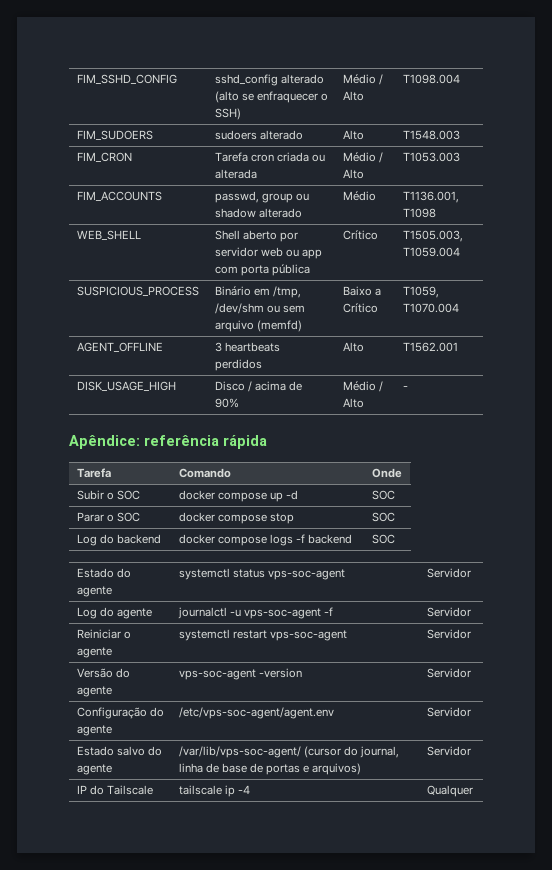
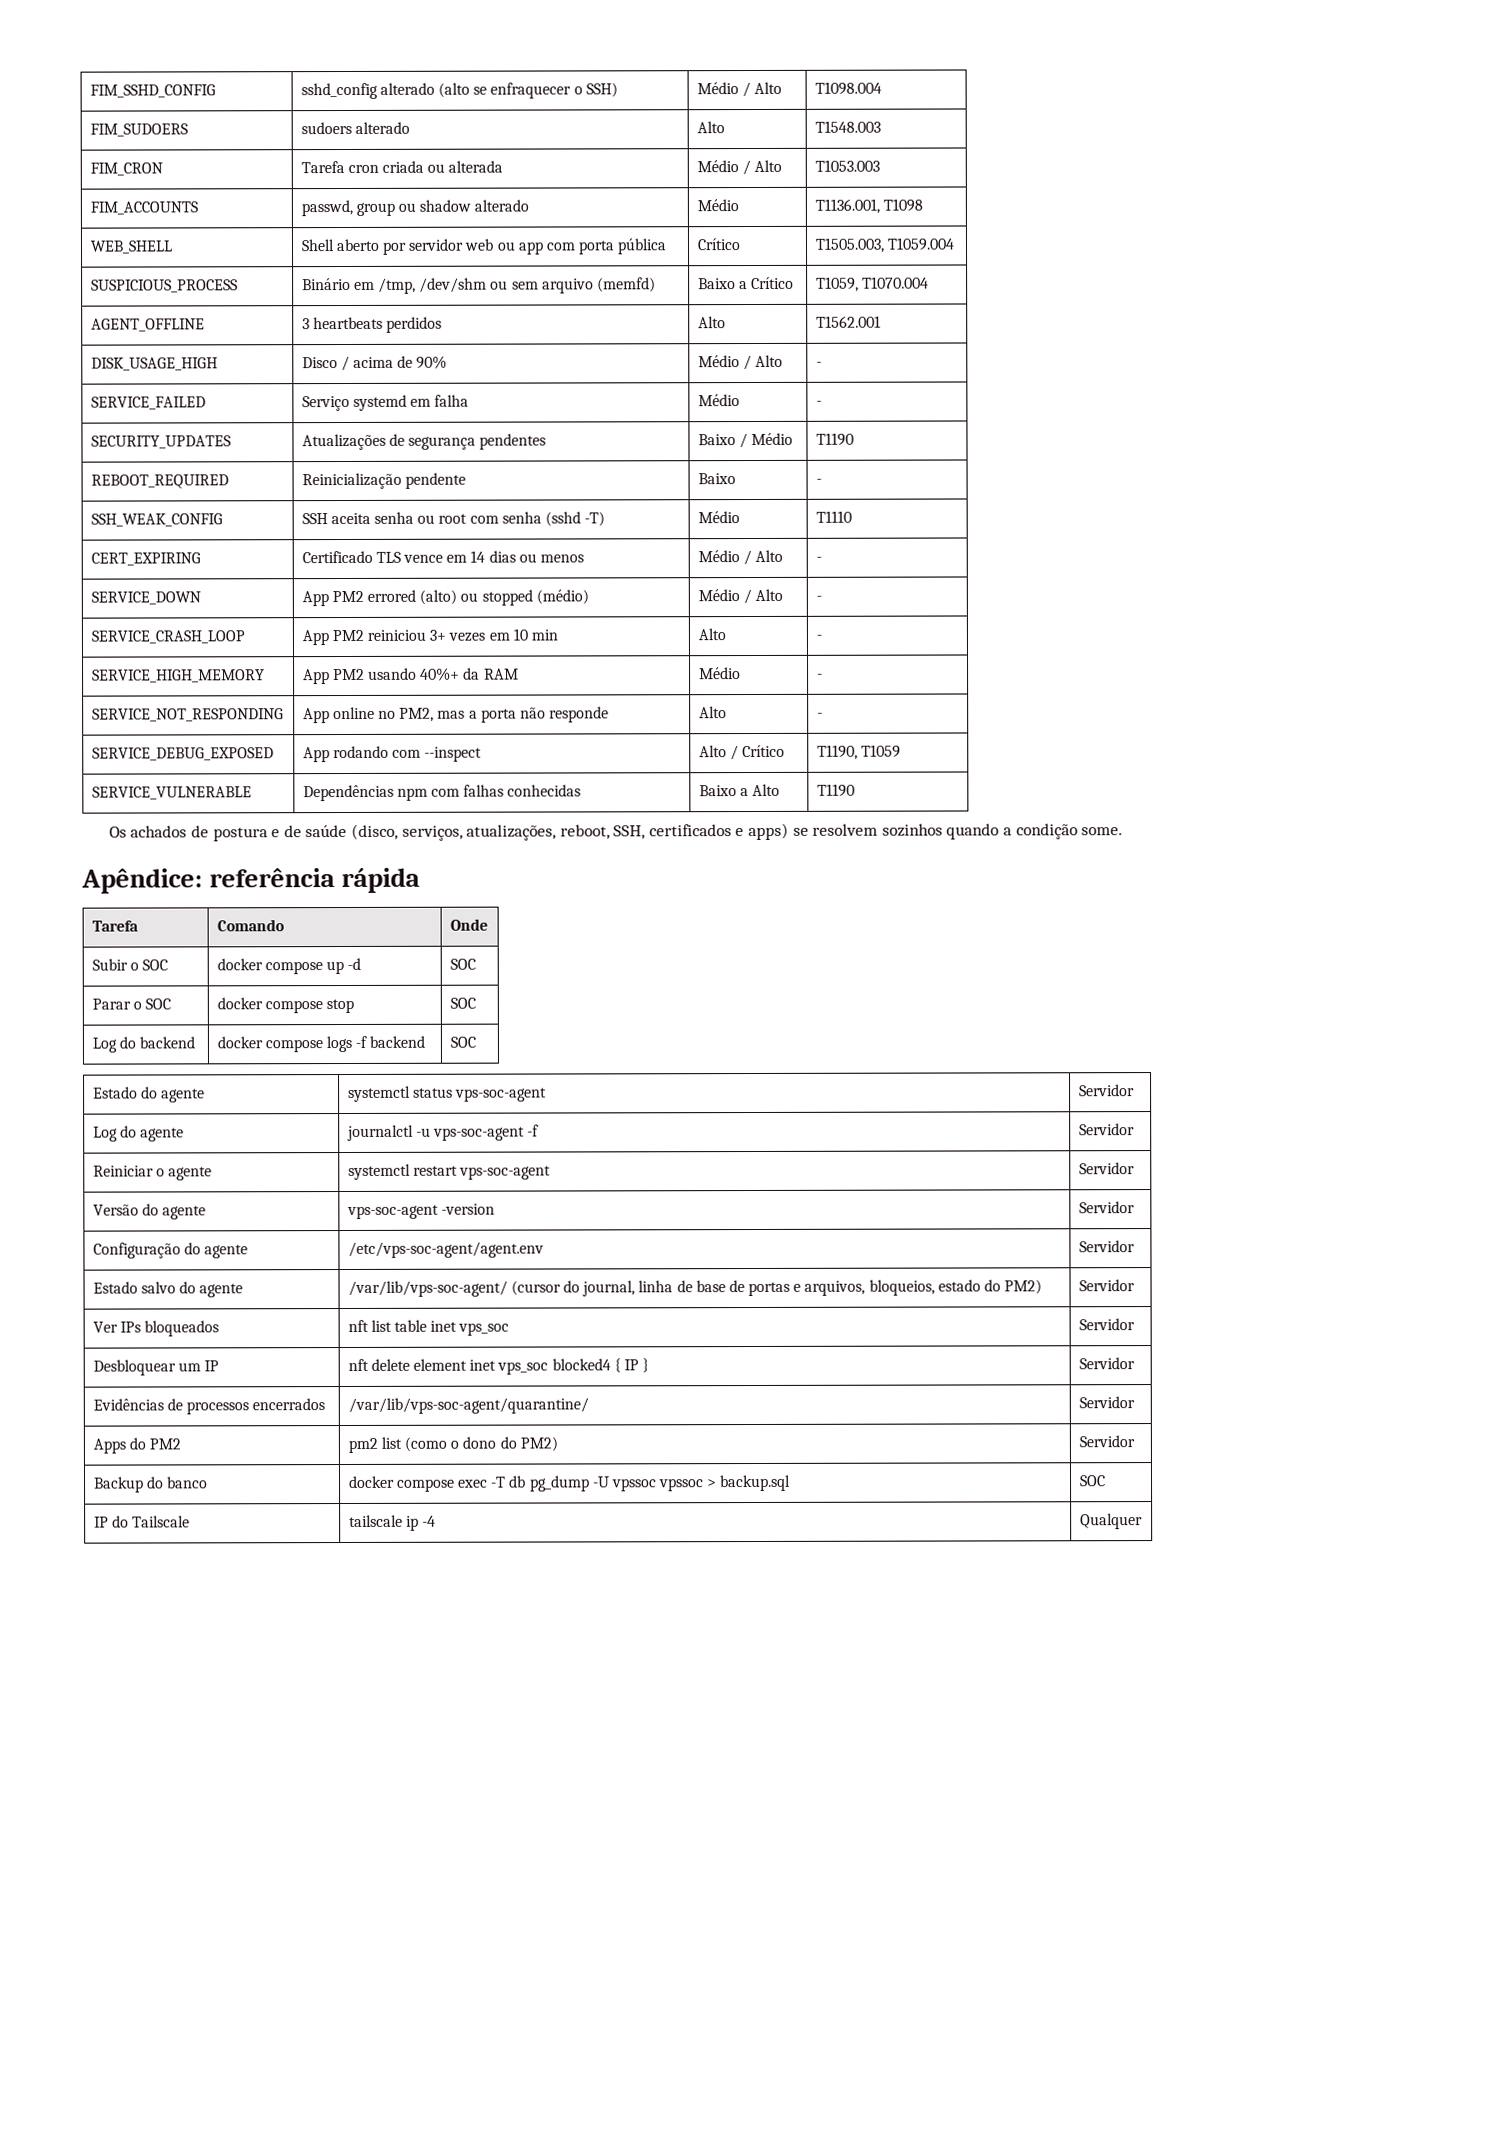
(408, 388) none -> [90,396,206,410] [301,394,470,412] [697,394,740,407] [815,400,822,406] [90,435,231,449] [301,433,547,451] [697,432,793,449] [815,432,854,446] [90,474,229,489] [301,472,466,490] [697,473,736,485] [815,478,822,484] [90,513,223,527] [301,511,606,527] [697,511,740,524] [815,510,852,523] [90,552,201,566] [301,550,584,564] [697,549,783,566] [815,556,822,562] [90,591,201,605] [301,589,589,607] [697,588,783,605] [815,595,822,601] [90,630,245,644] [301,628,558,646] [697,628,726,641] [815,634,822,640] [91,669,265,683] [302,667,519,685] [698,667,741,680] [816,673,823,679] [91,708,284,722] [302,706,610,724] [698,706,727,719] [816,712,823,718] [91,747,274,761] [302,745,483,763] [698,744,785,761] [816,744,901,760] [91,786,252,800] [302,784,582,802] [698,783,780,797] [816,783,855,797] [108,822,1124,842] // SERVICE_FAILED | Serviço systemd em falha | Médio | - // SECURITY_UPDATES | Atualizações de segurança pendentes | Baixo / Médio | T1190 // REBOOT_REQUIRED | Reinicialização pendente | Baixo | - // SSH_WEAK_CONFIG | SSH aceita senha ou root com senha (sshd -T) | Médio | T1110 // CERT_EXPIRING | Certificado TLS vence em 14 dias ou menos | Médio / Alto | - // SERVICE_DOWN | App PM2 errored (alto) ou stopped (médio) | Médio / Alto | - // SERVICE_CRASH_LOOP | App PM2 reiniciou 3+ vezes em 10 min | Alto | - // SERVICE_HIGH_MEMORY | App PM2 usando 40%+ da RAM | Médio | - // SERVICE_NOT_RESPONDING | App online no PM2, mas a porta não responde | Alto | - // SERVICE_DEBUG_EXPOSED | App rodando com --inspect | Alto / Crítico | T1190, T1059 // SERVICE_VULNERABLE | Dependências npm com falhas conhecidas | Baixo a Alto | T1190 // Os achados de postura e de saúde (disco, serviços, atualizações, reboot, SSH, certificados e apps) se resolvem sozinhos quando a condição some.
[312,763,362,775] [426,746,471,756] arquivos) | Servidor -> [804,1279,1043,1296] [1078,1279,1135,1292] [92,1320,219,1337] [347,1319,510,1336] [1078,1318,1135,1331] [92,1359,219,1376] [347,1358,650,1375] [1078,1357,1135,1370] [92,1398,326,1415] [347,1397,589,1414] [1078,1396,1135,1409] [92,1437,181,1454] [347,1436,558,1453] [1078,1435,1135,1448] [93,1476,208,1493] [348,1474,792,1492] [1079,1475,1106,1487] arquivos, bloqueios, estado do PM2) | Servidor // Ver IPs bloqueados | nft list table inet vps_soc | Servidor // Desbloquear um IP | nft delete element inet vps_soc blocked4 { IP } | Servidor // Evidências de processos encerrados | /var/lib/vps-soc-agent/quarantine/ | Servidor // Apps do PM2 | pm2 list (como o dono do PM2) | Servidor // Backup do banco | docker compose exec -T db pg_dump -U vpssoc vpssoc > backup.sql | SOC

